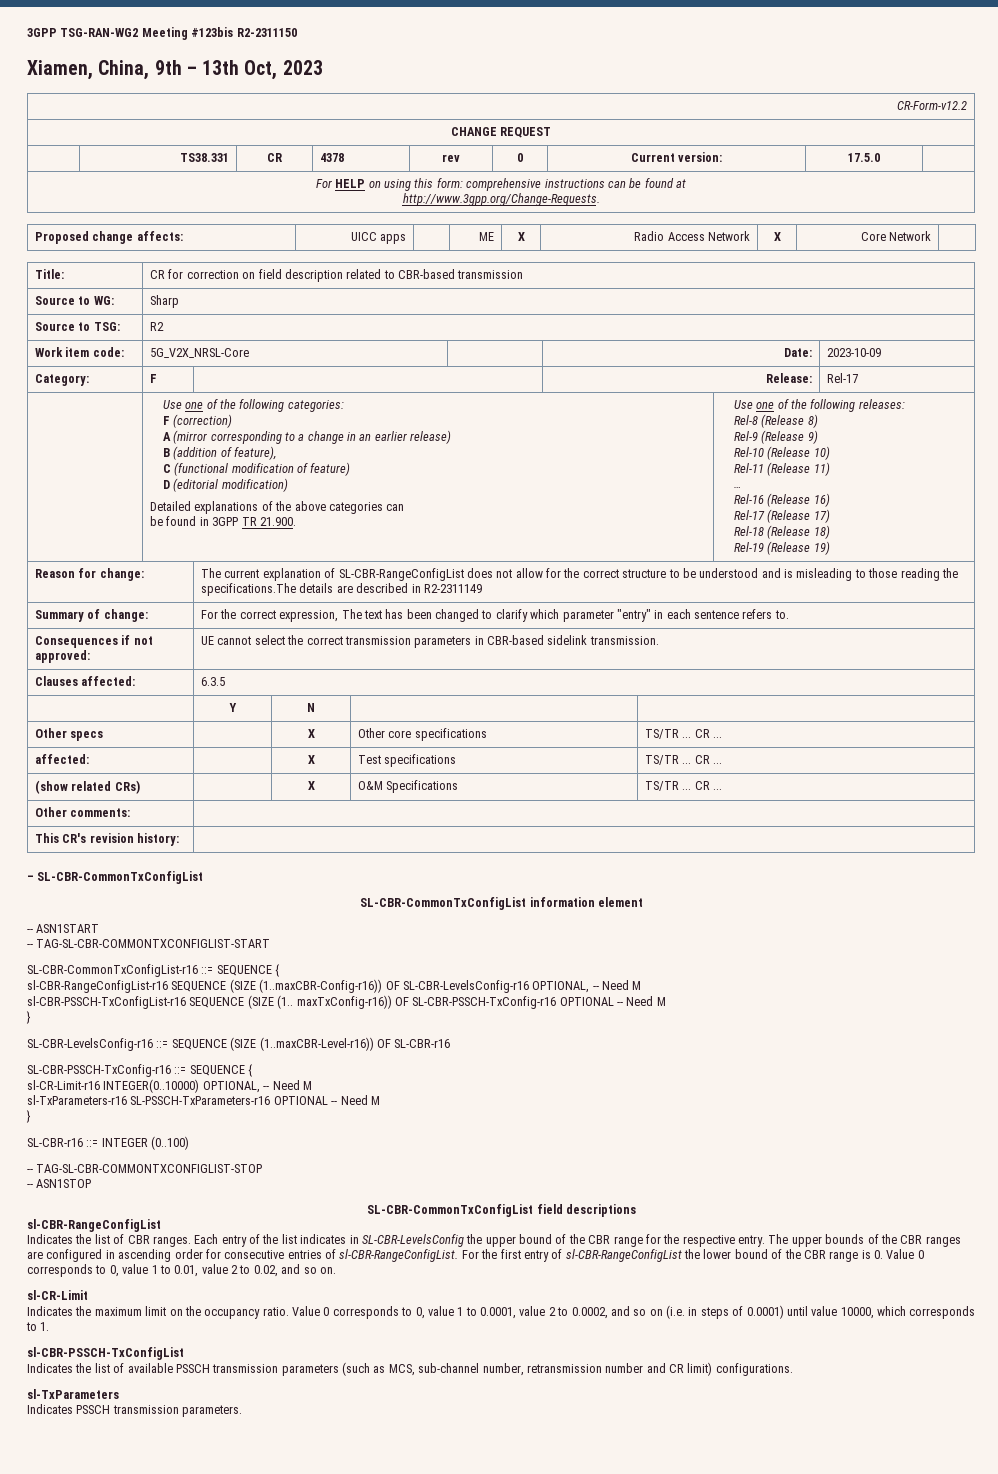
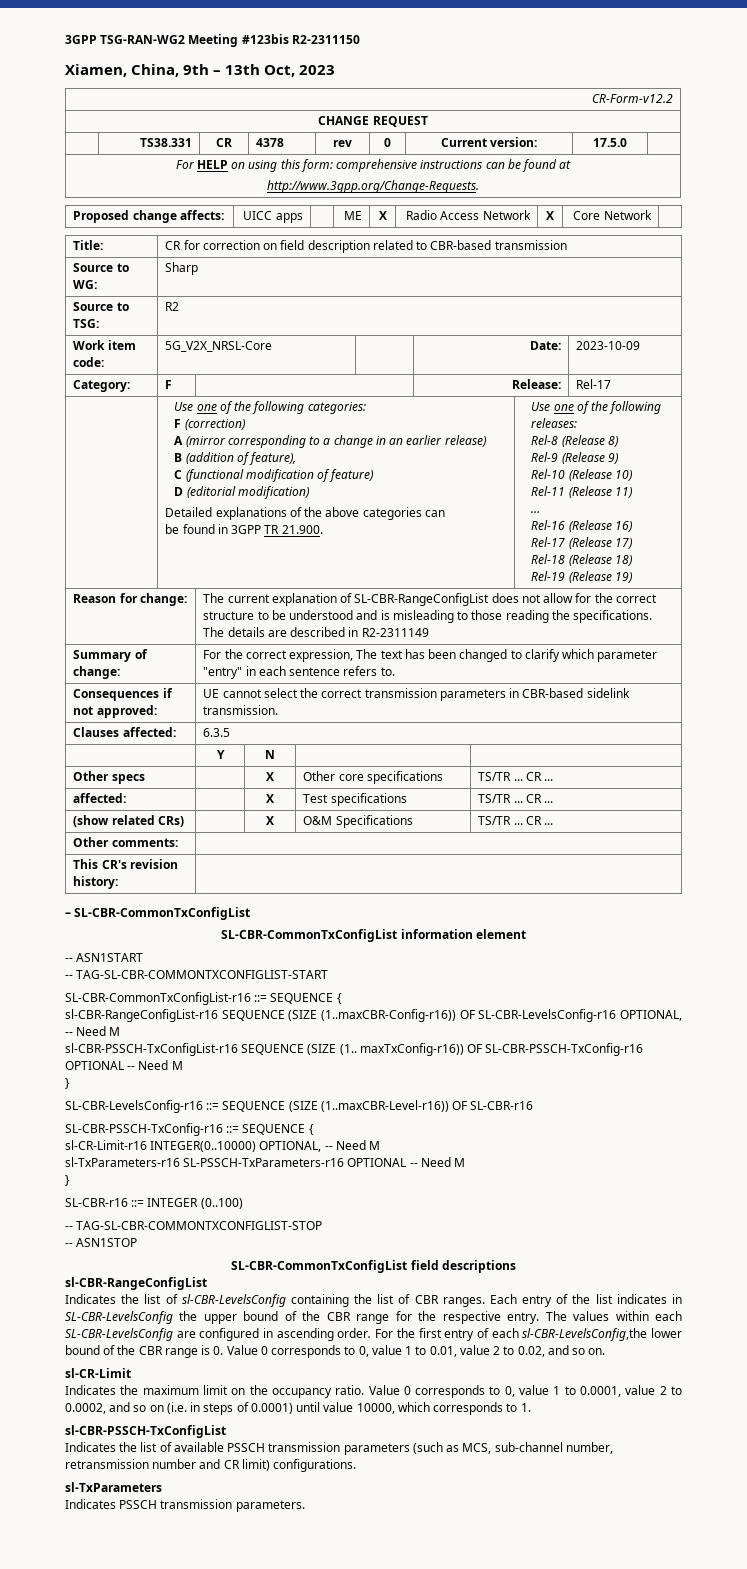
[201,583,297,596] specifications.The -> [573,610,653,623] [203,627,225,637] specifications. The
(125, 1239) none -> [181,1294,411,1307] sl-CBR-LevelsConfig containing the list of
[791,1234,961,1247] [27,1249,459,1262] upper bounds of the CBR ranges are configured in ascending order for consecutive entries of sl-CBR-RangeConfigList. -> [573,1311,682,1321] [65,1328,372,1341] values within each SL-CBR-LevelsConfig are configured in ascending order.
[565,1249,700,1262] sl-CBR-RangeConfigList the -> [491,1328,648,1341] each sl-CBR-LevelsConfig,the

